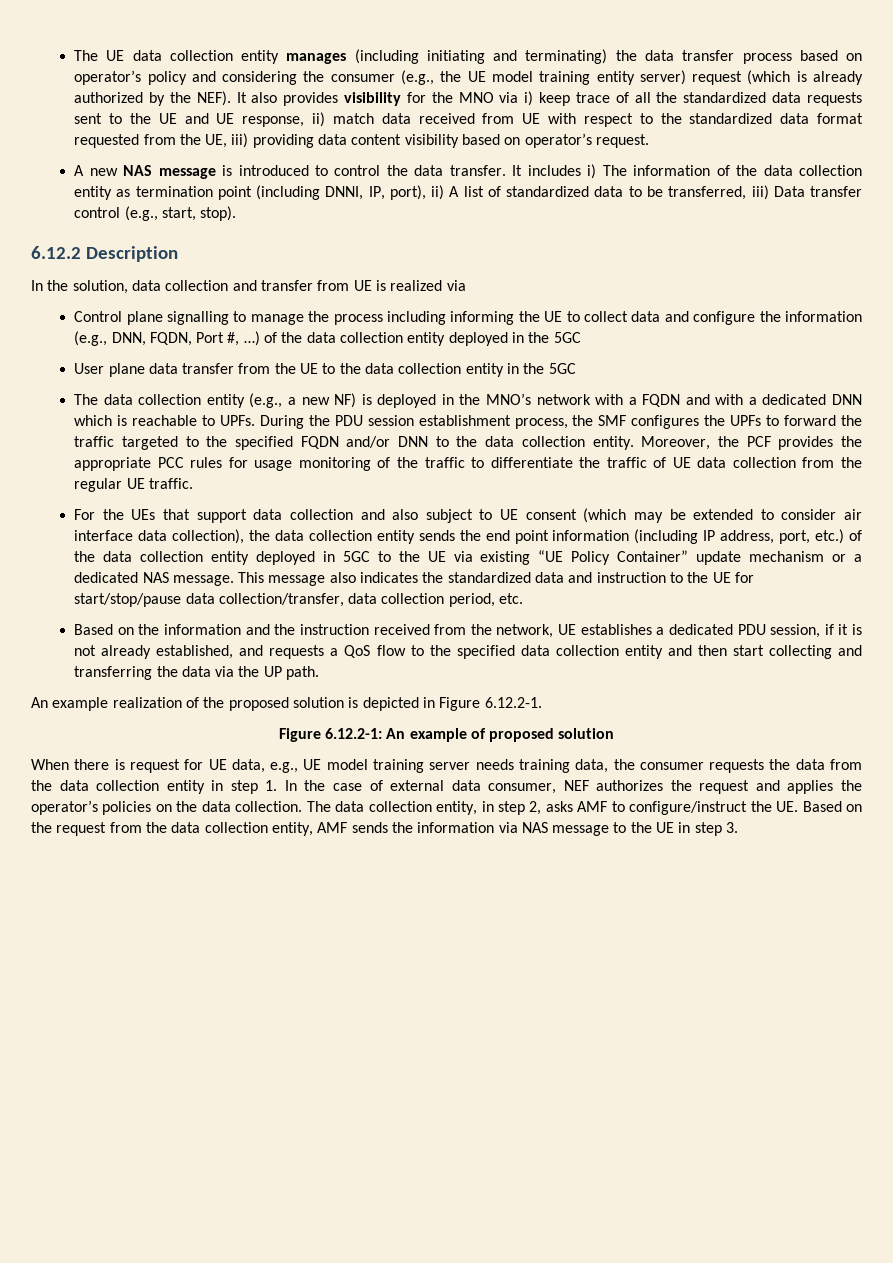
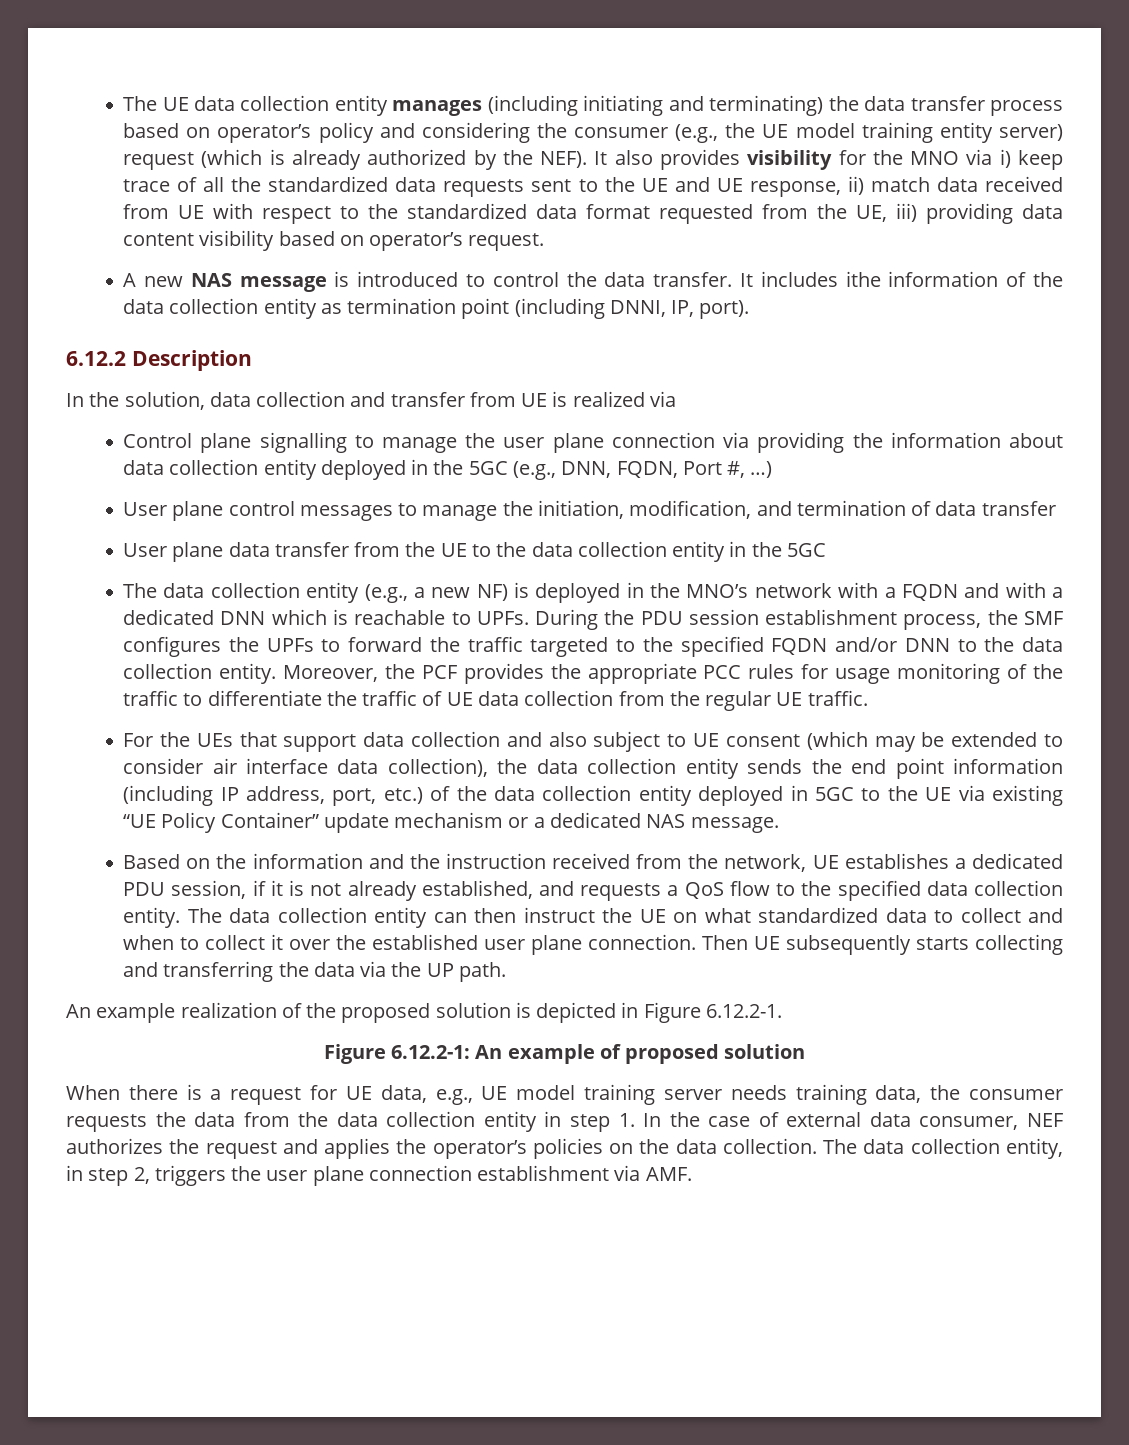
[587,164,627,179] i) The -> [845,271,881,287] ithe
[389,185,863,200] [74,206,237,221] port), ii) A list of standardized data to be transferred, iii) Data transfer control (e.g., start, stop). -> [699,300,750,319] port).
[333,311,863,325] [74,331,303,346] process including informing the UE to collect data and configure the information (e.g., DNN, FQDN, Port #, …) of the -> [503,432,1063,453] user plane connection via providing the information about
(581, 337) none -> [512,461,773,480] [123,500,1056,521] (e.g., DNN, FQDN, Port #, …) // User plane control messages to manage the initiation, modification, and termination of data transfer
[238,572,755,586] [74,593,524,607] This message also indicates the standardized data and instruction to the UE for start/stop/pause data collection/transfer, data collection period, etc. -> (779, 825) none
[624,645,764,659] entity and then start -> [123,907,1063,928] [123,934,970,955] entity. The data collection entity can then instruct the UE on what standardized data to collect and when to collect it over the established user plane connection. Then UE subsequently starts
(125, 764) none -> [210,1089,222,1100] a
[545,801,863,815] [31,822,739,836] asks AMF to configure/instruct the UE. Based on the request from the data collection entity, AMF sends the information via NAS message to the UE in step 3. -> [154,1165,692,1186] triggers the user plane connection establishment via AMF.

